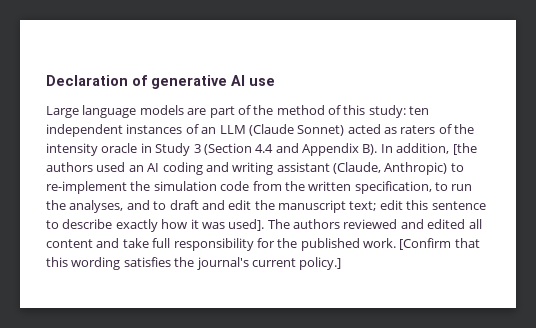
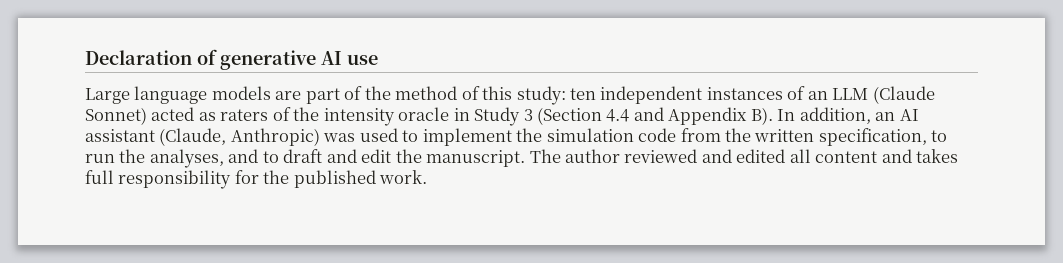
[452,143,477,155] [46,162,464,175] [46,181,127,194] [the authors used an AI coding and writing assistant (Claude, Anthropic) to re-implement -> [875,109,919,121] [85,128,512,146] an AI assistant (Claude, Anthropic) was used to implement
[278,200,486,213] [46,219,340,232] manuscript text; edit this sentence to describe exactly how it was used]. The authors -> [426,149,621,167] manuscript. The author
[122,238,149,248] take -> [916,149,959,163] takes
[399,238,480,250] [46,257,342,270] [Confirm that this wording satisfies the journal's current policy.] -> (428, 177) none

